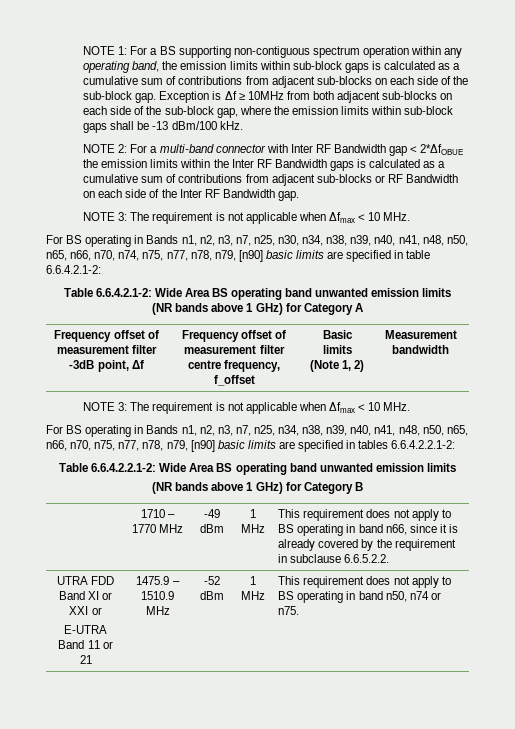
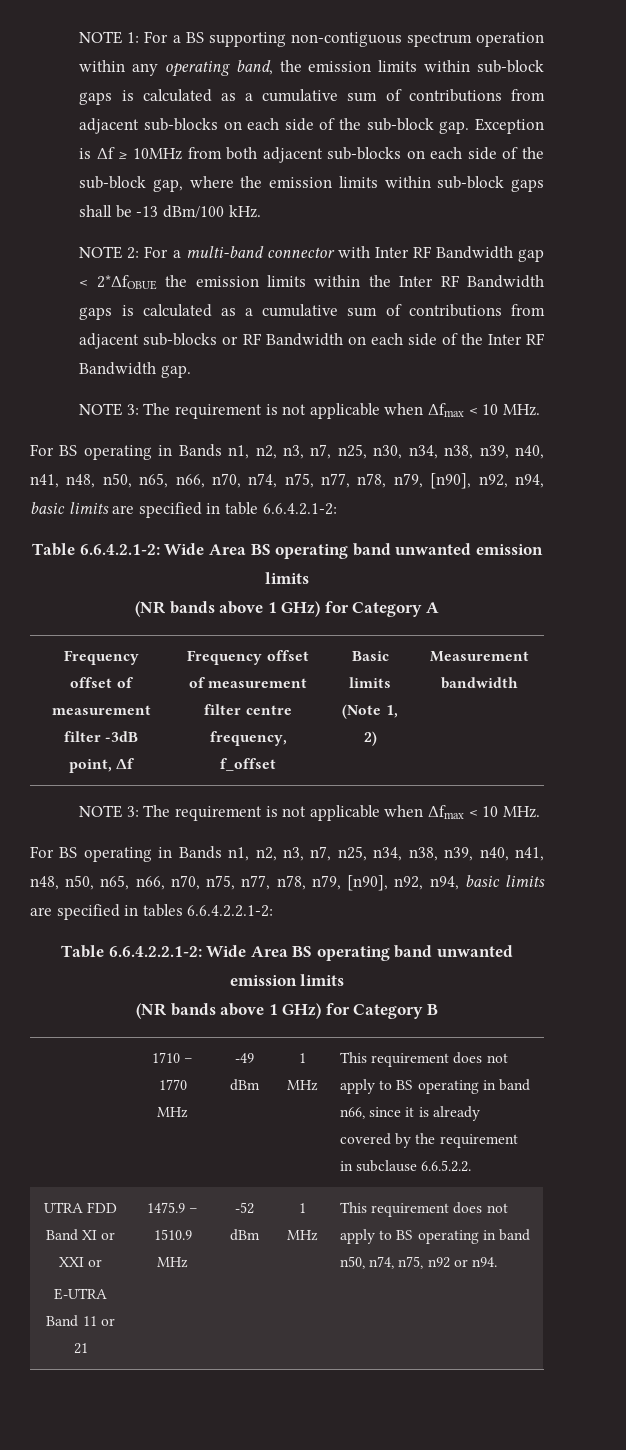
[238,250,263,262] [n90] -> [430,473,544,489] [n90], n92, n94,
[190,440,215,452] [n90] -> [347,875,459,891] [n90], n92, n94,
[409,591,441,600] [278,606,300,615] n74 or n75. -> [369,1256,497,1269] n74, n75, n92 or n94.

